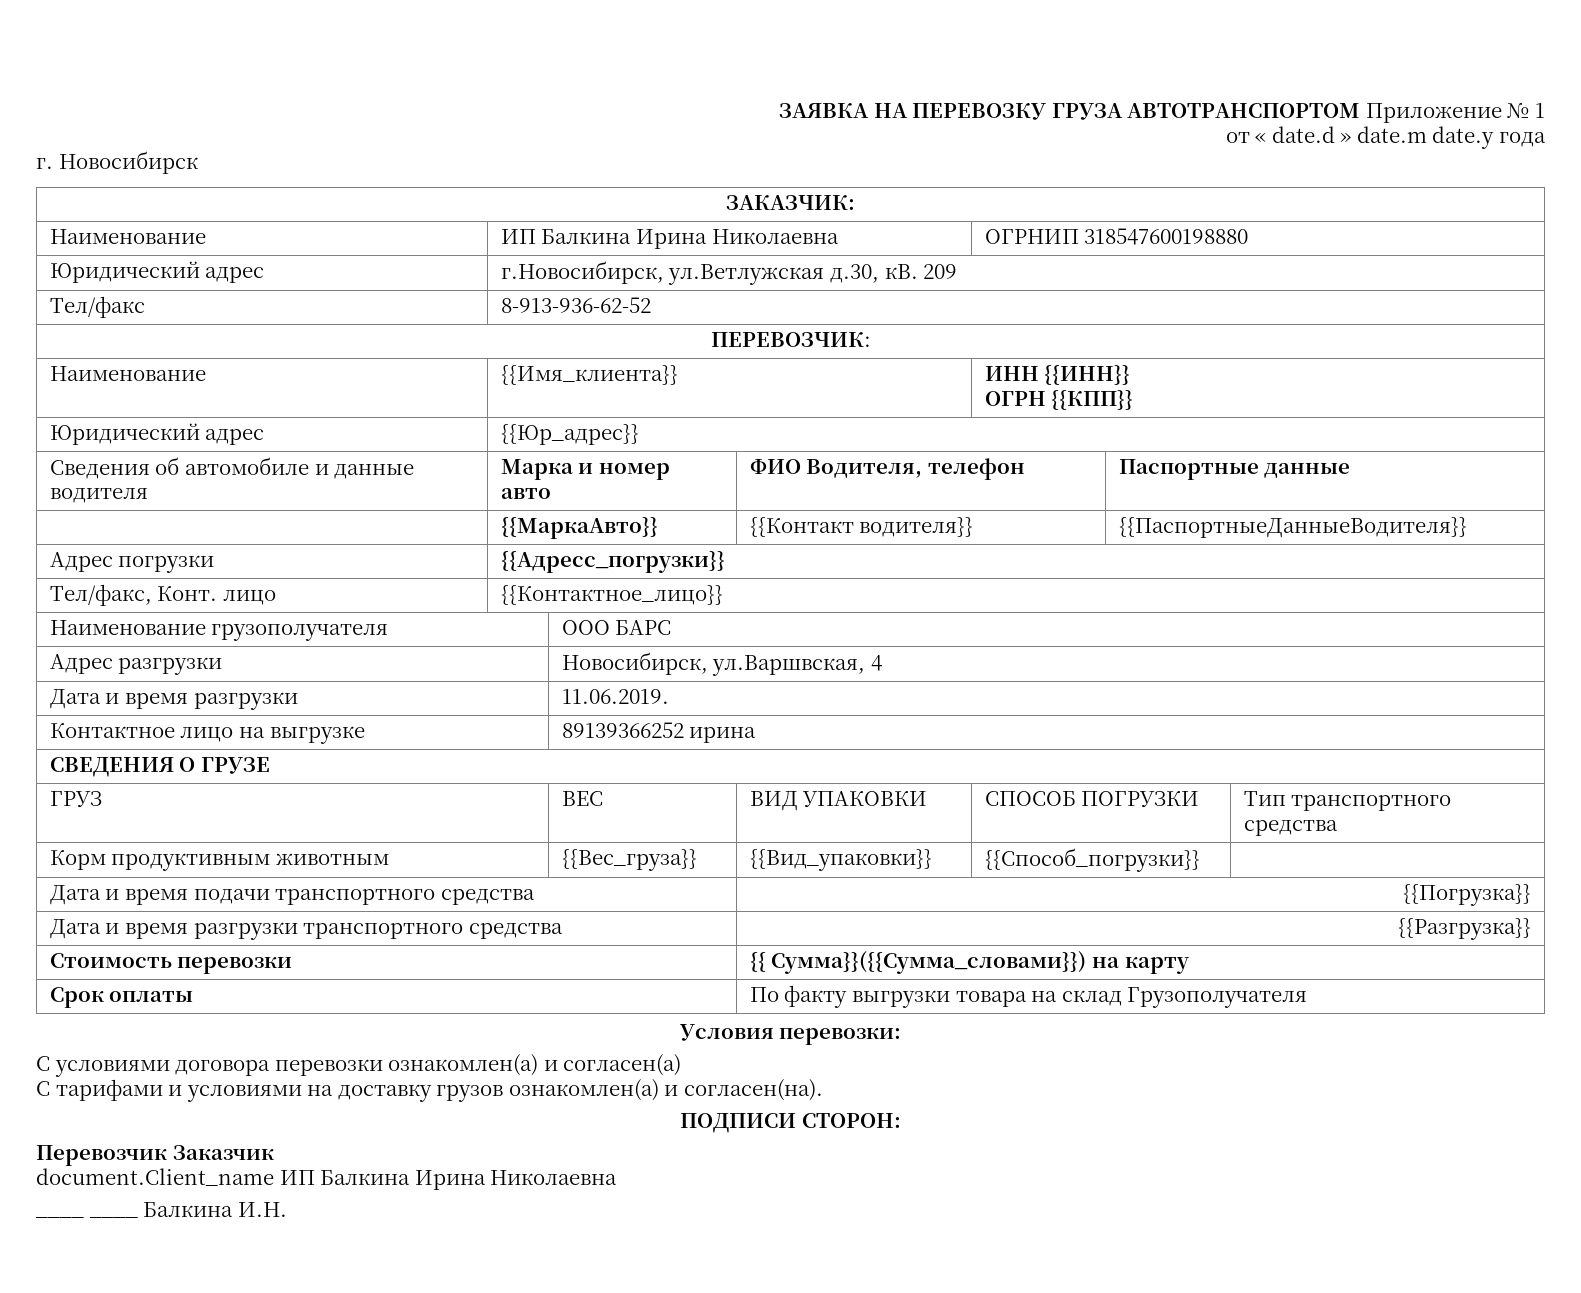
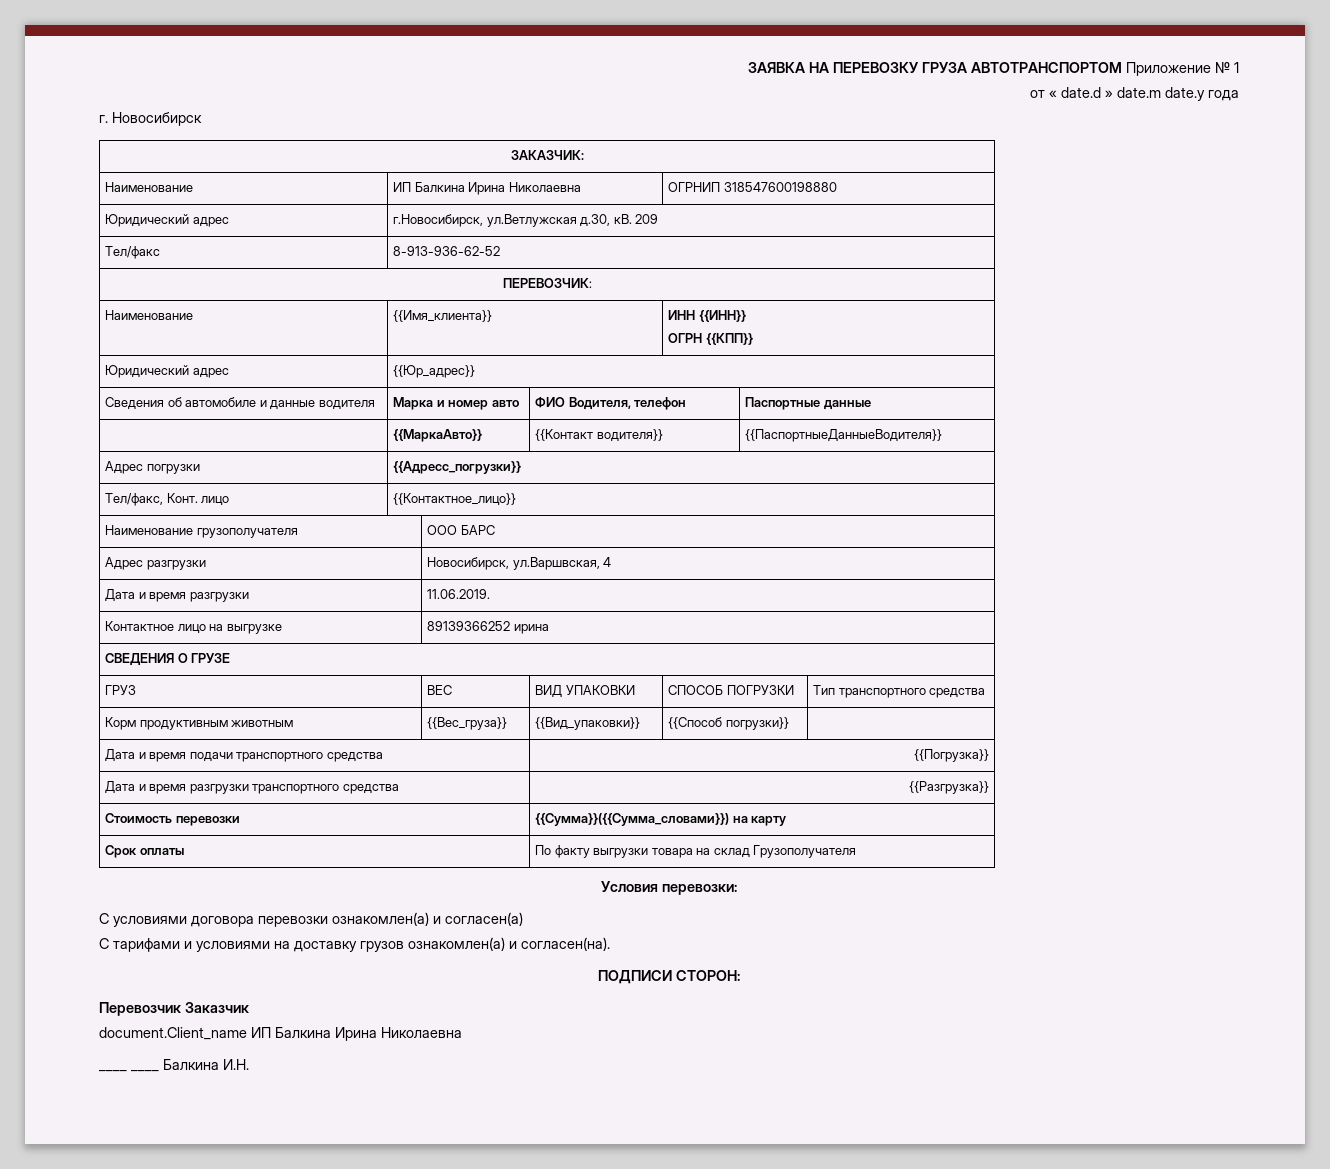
[984,848,1200,872] {{Способ_погрузки}} -> [668,717,789,730] {{Способ погрузки}}
[749,951,1087,974] {{ Сумма}}({{Сумма_словами}}) -> [535,813,730,826] {{Сумма}}({{Сумма_словами}})

